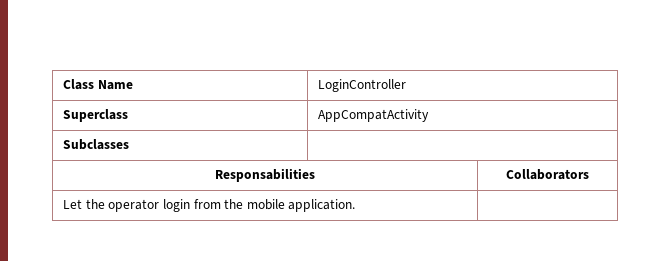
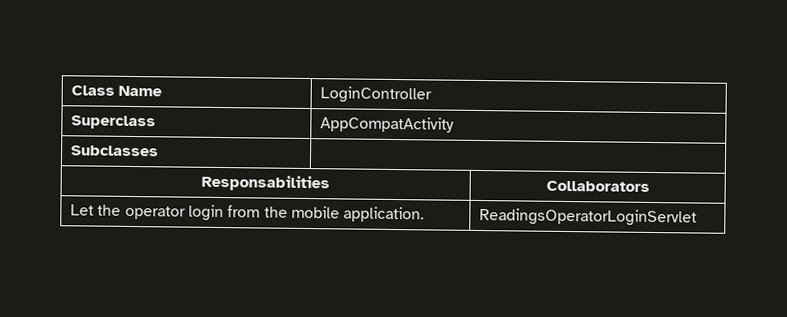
(356, 205) none -> [479,207,698,227] ReadingsOperatorLoginServlet

